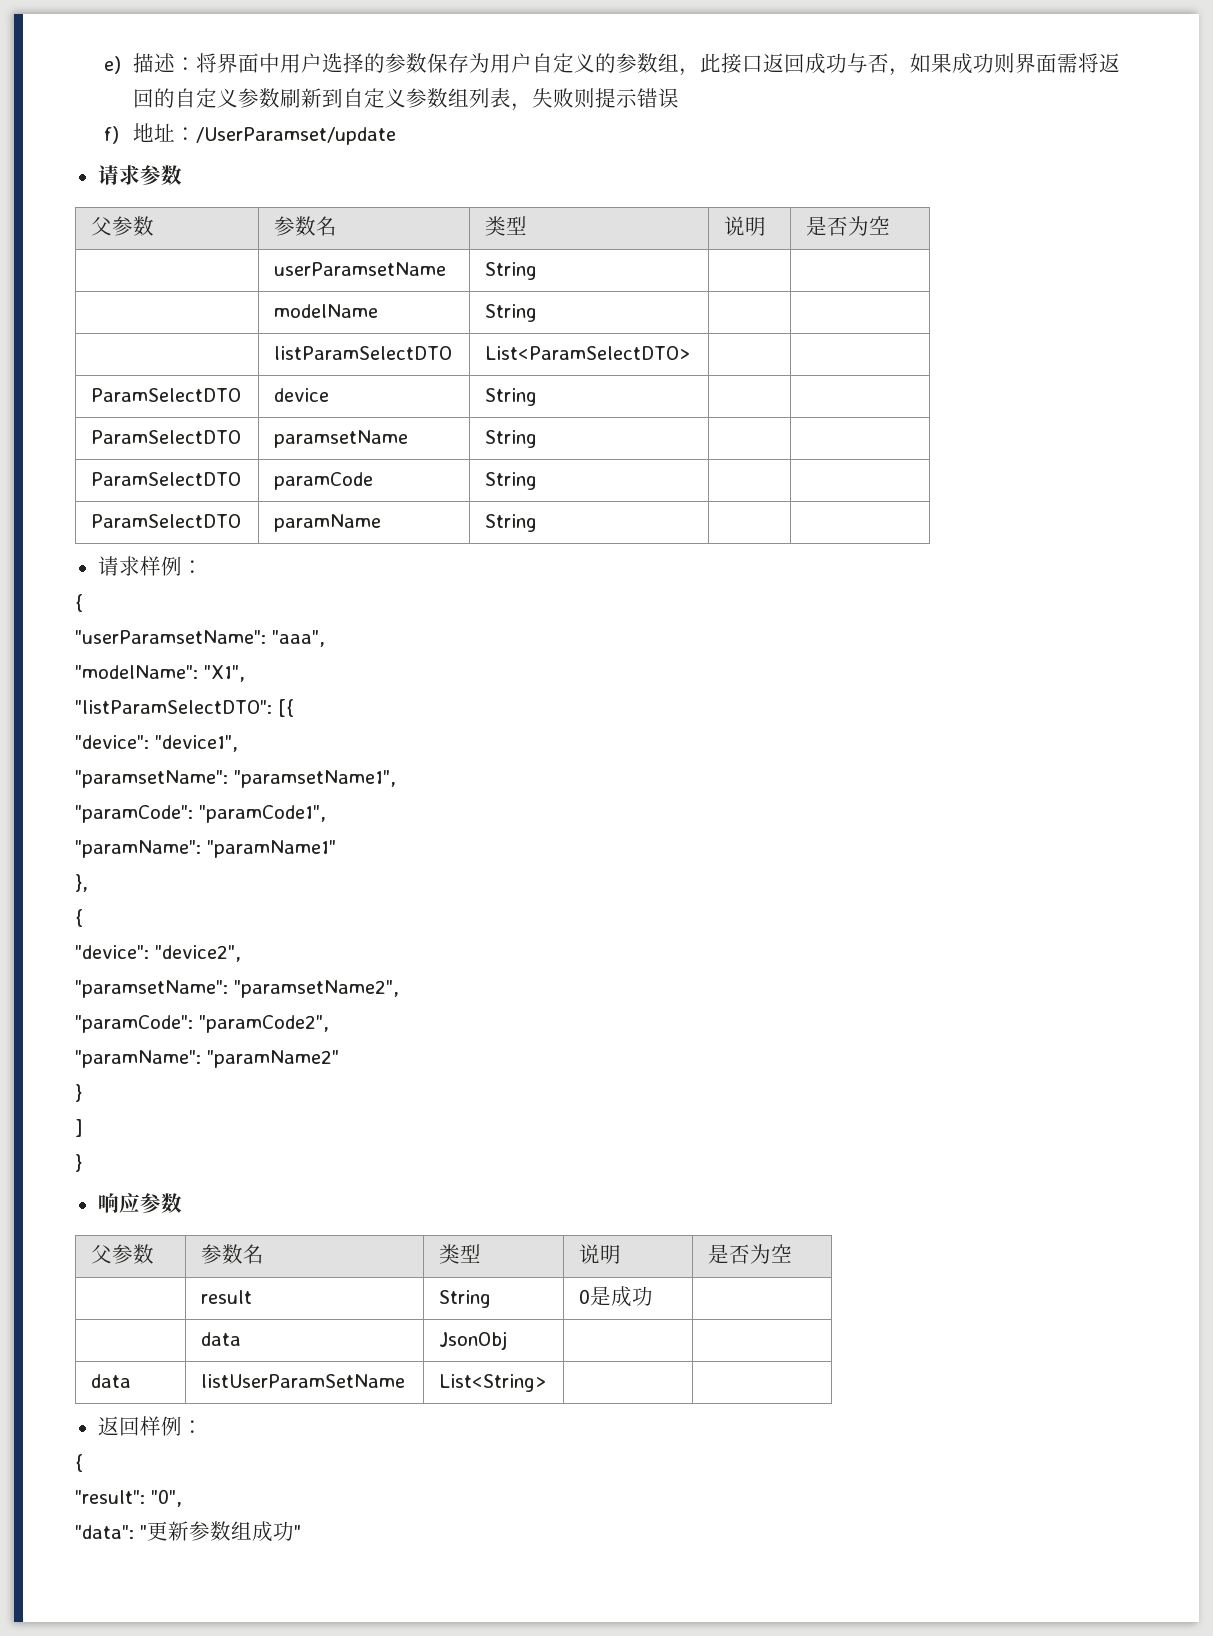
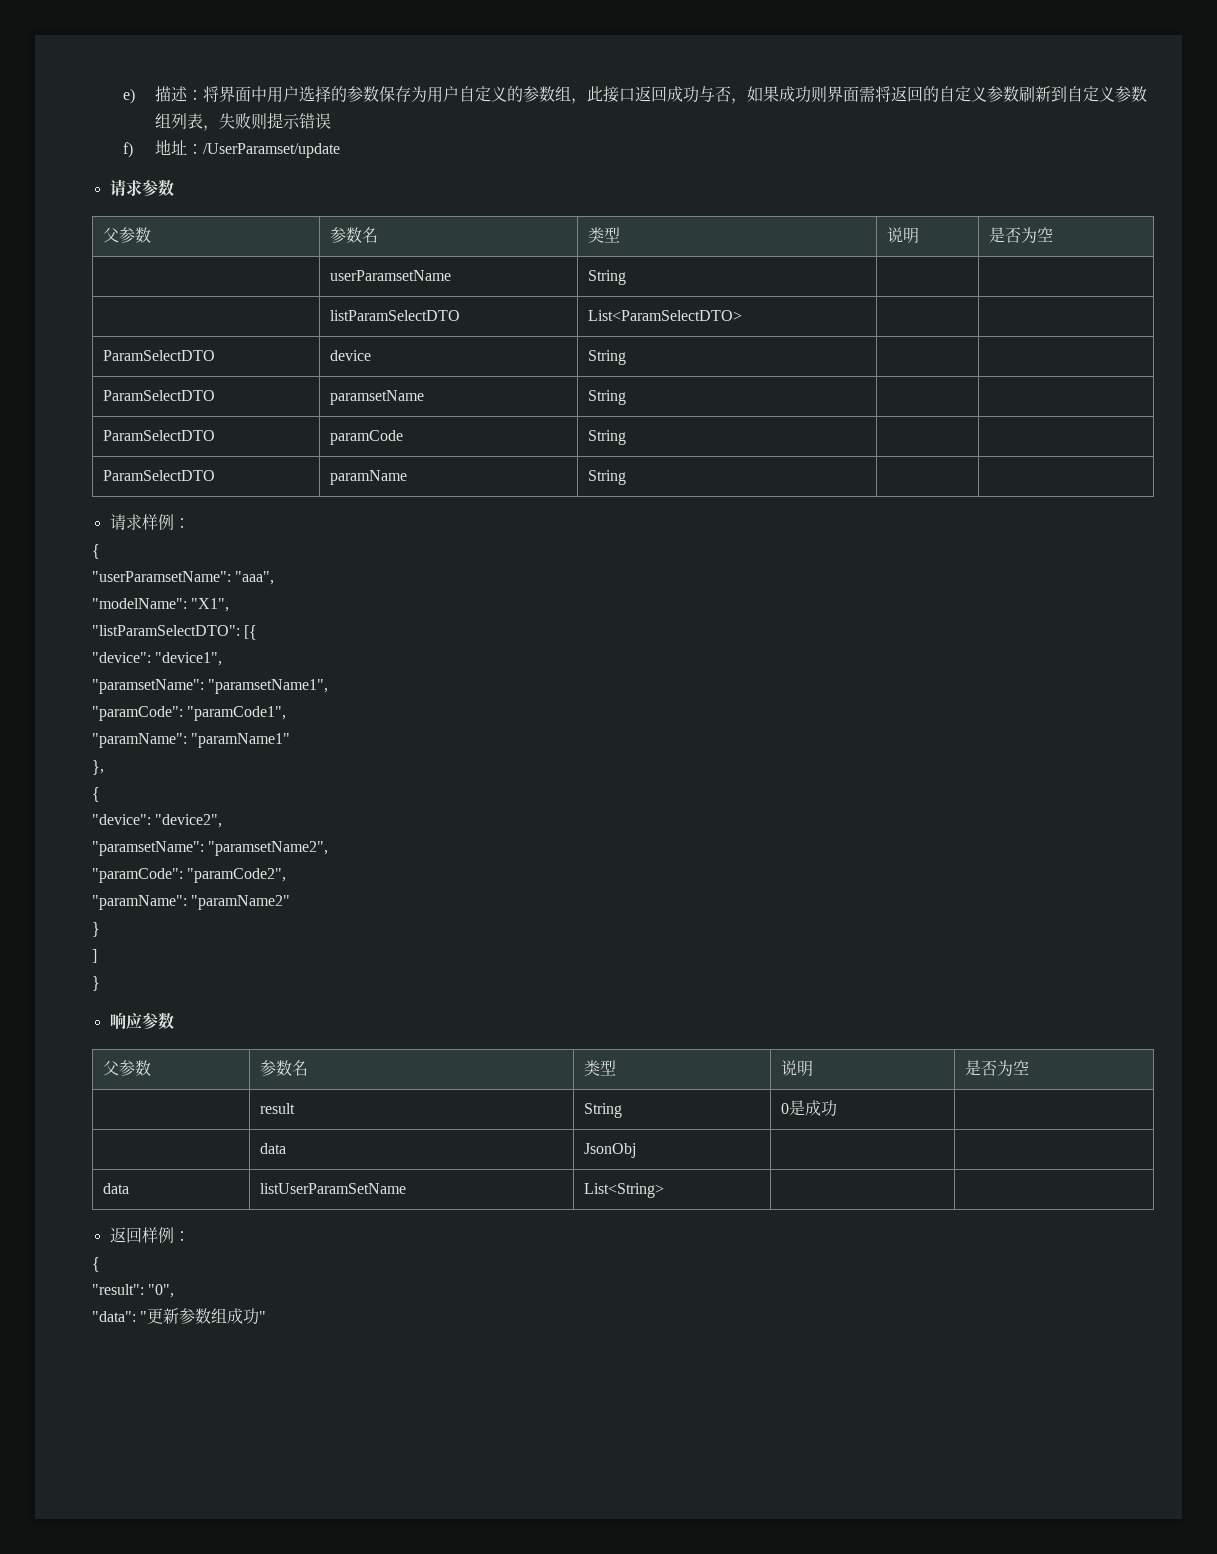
[274,304,379,318] [485,304,538,322] // | modelName | String | | -> (626, 277) none

